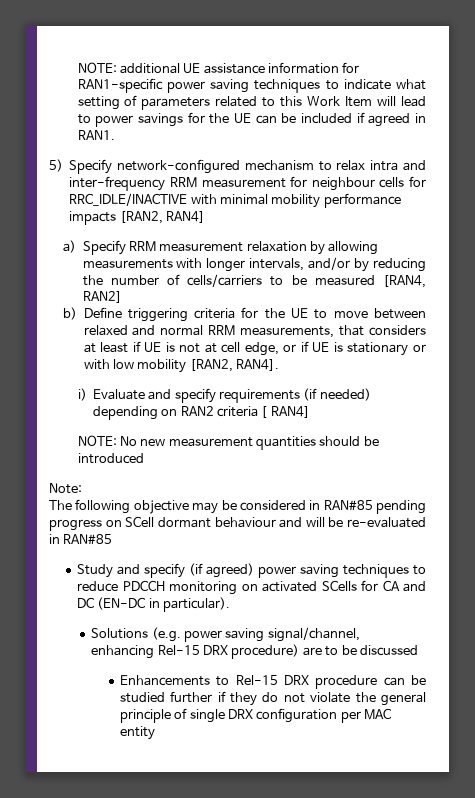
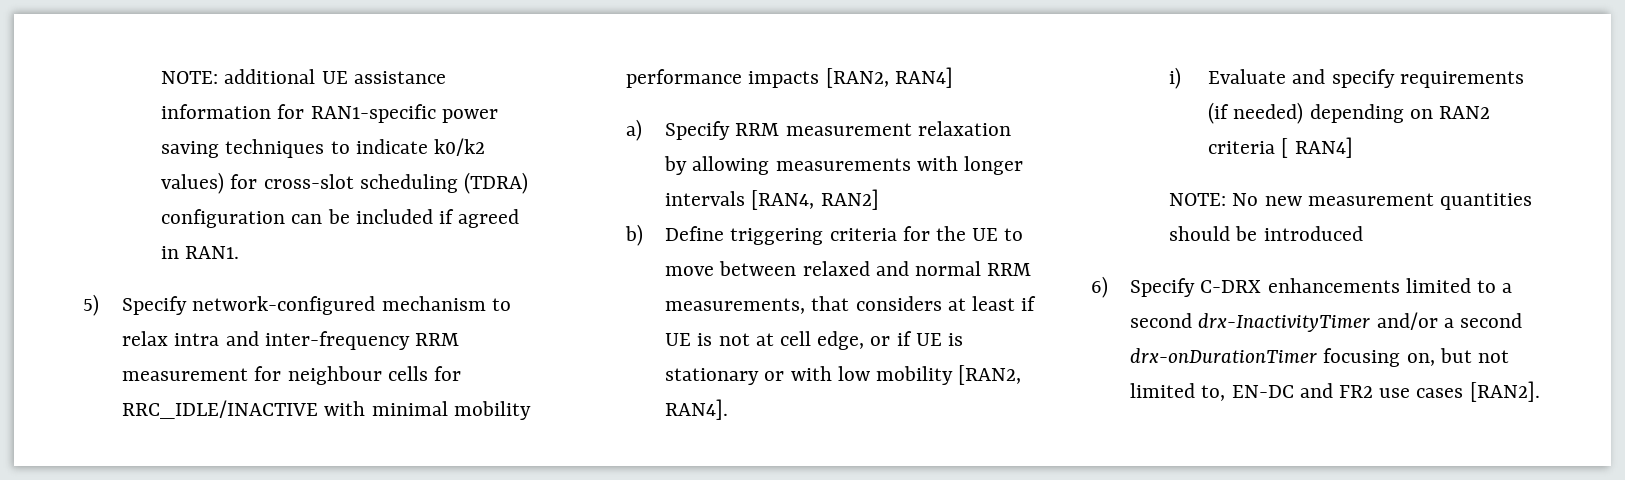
[396,79,427,90] [77,95,426,110] [77,112,251,127] what setting of parameters related to this Work Item will lead to power savings for the UE -> [434,138,486,156] [161,172,529,194] [161,209,286,228] k0/k2 values) for cross-slot scheduling (TDRA) configuration
[249,257,426,272] [82,274,375,287] intervals, and/or by reducing the number of cells/carriers to be measured -> [665,191,746,206] intervals
[49,483,82,494] [49,499,426,514] [49,516,426,531] [49,534,113,545] [77,563,427,578] [77,580,427,595] [77,597,231,612] [91,627,360,642] [91,644,418,659] [119,675,426,689] [119,691,426,706] [119,708,392,723] [119,726,155,740] Note: // The following objective may be considered in RAN#85 pending progress on SCell dormant behaviour and will be re-evaluated in RAN#85 // Study and specify (if agreed) power saving techniques to reduce PDCCH monitoring on activated SCells for CA and DC (EN-DC in particular). // Solutions (e.g. power saving signal/channel, enhancing Rel-15 DRX procedure) are to be discussed // Enhancements to Rel-15 DRX procedure can be studied further if they do not violate the general principle of single DRX configuration per MAC entity -> [1091,276,1513,298] [1130,312,1522,332] [1130,348,1509,367] [1130,381,1540,402] 6) Specify C-DRX enhancements limited to a second drx-InactivityTimer and/or a second drx-onDurationTimer focusing on, but not limited to, EN-DC and FR2 use cases [RAN2].

